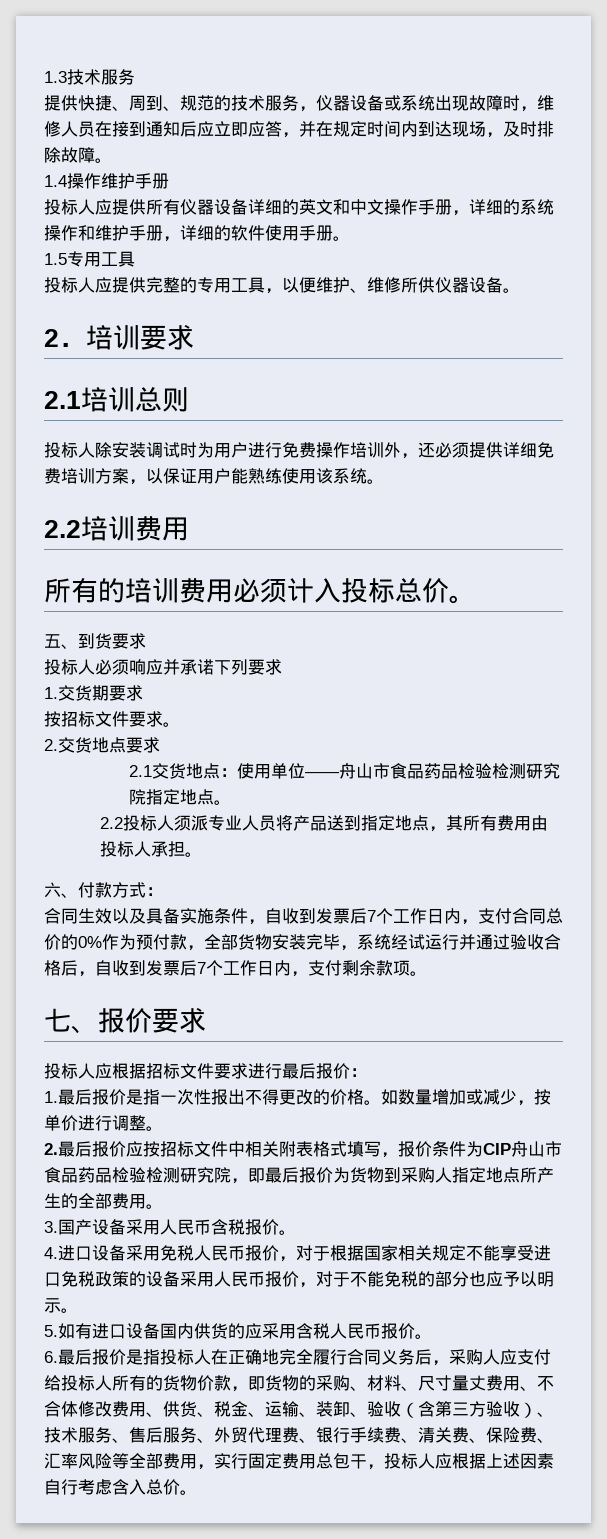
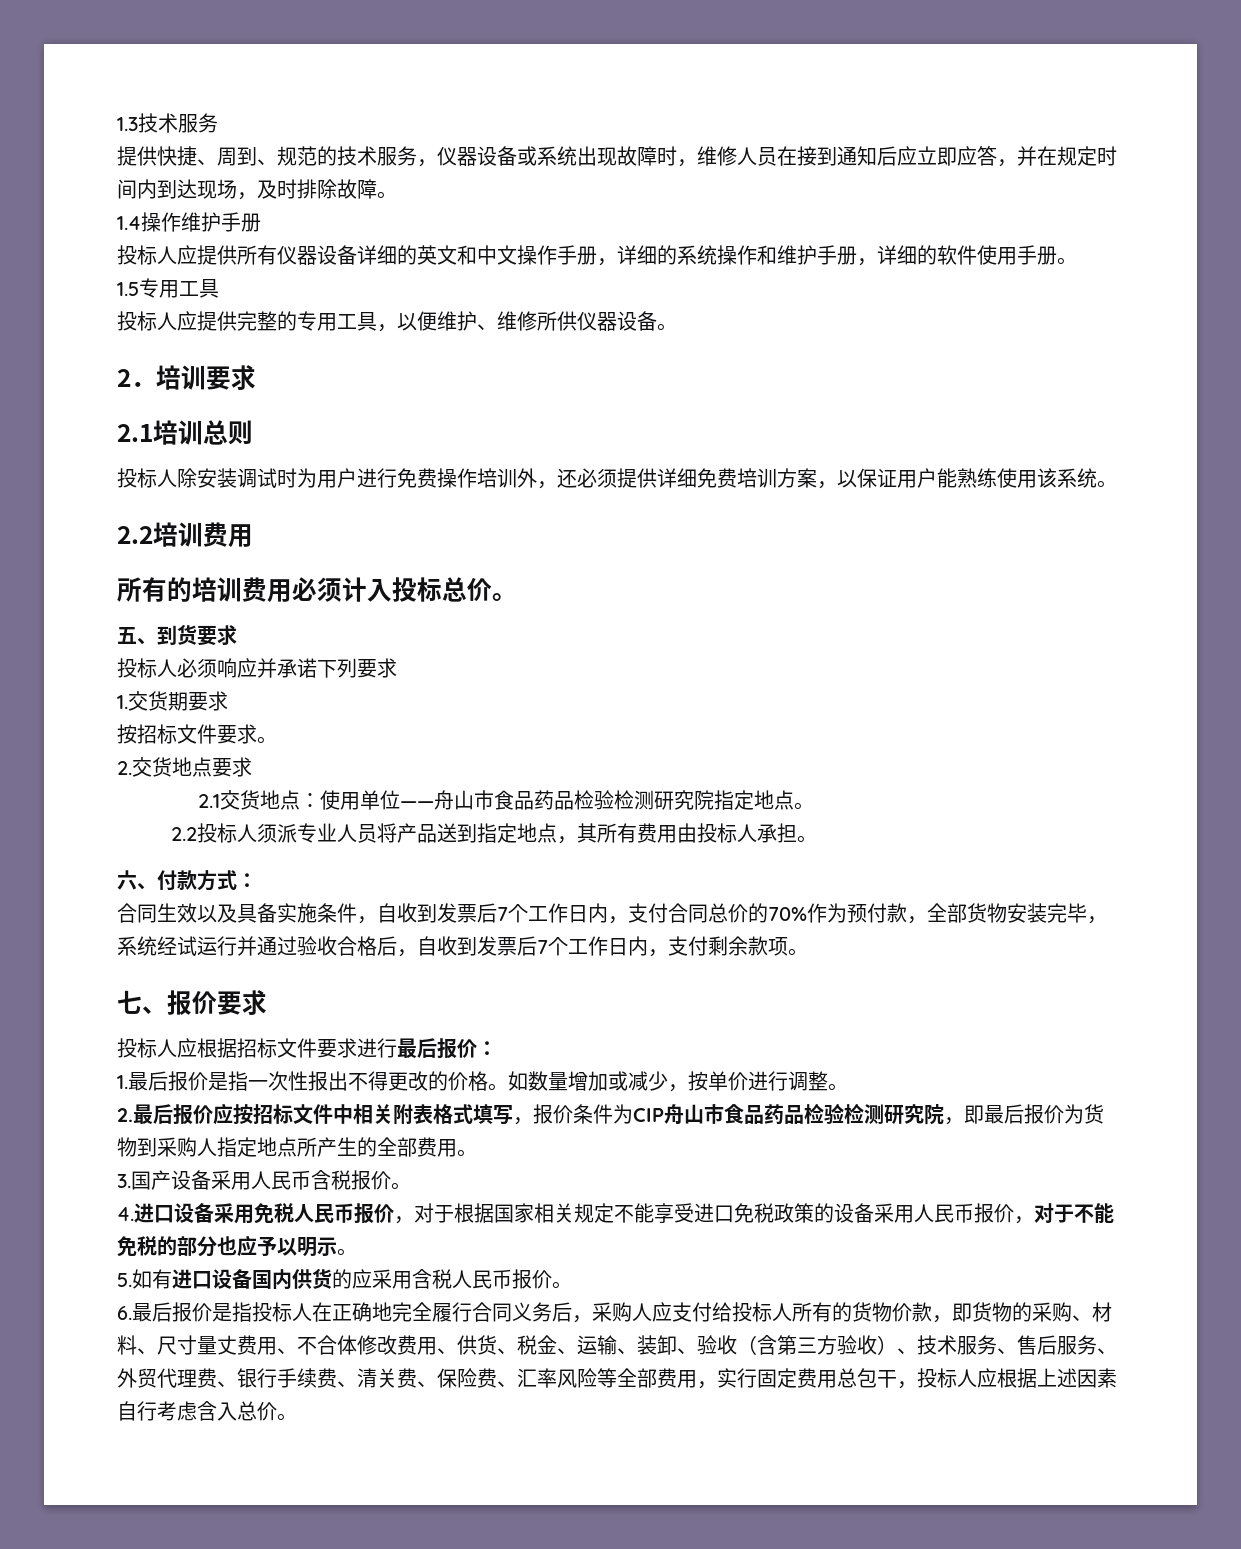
[78,936,102,948] 0% -> [768,907,807,921] 70%

